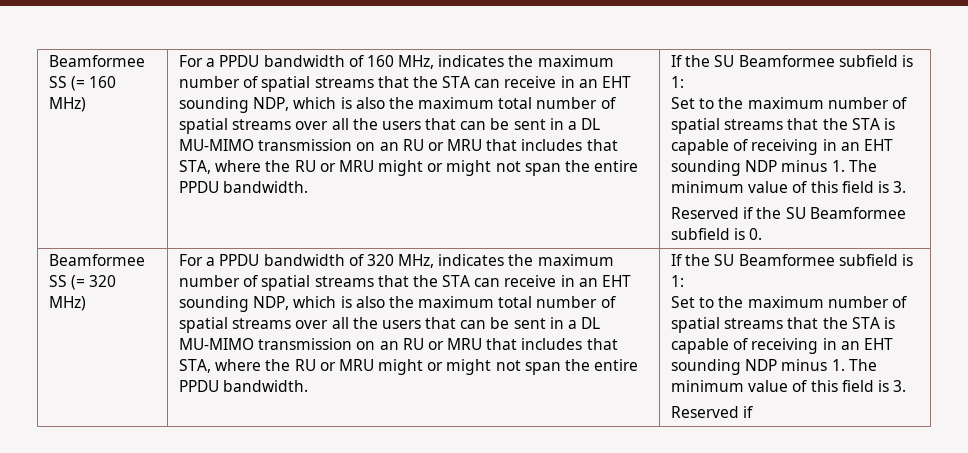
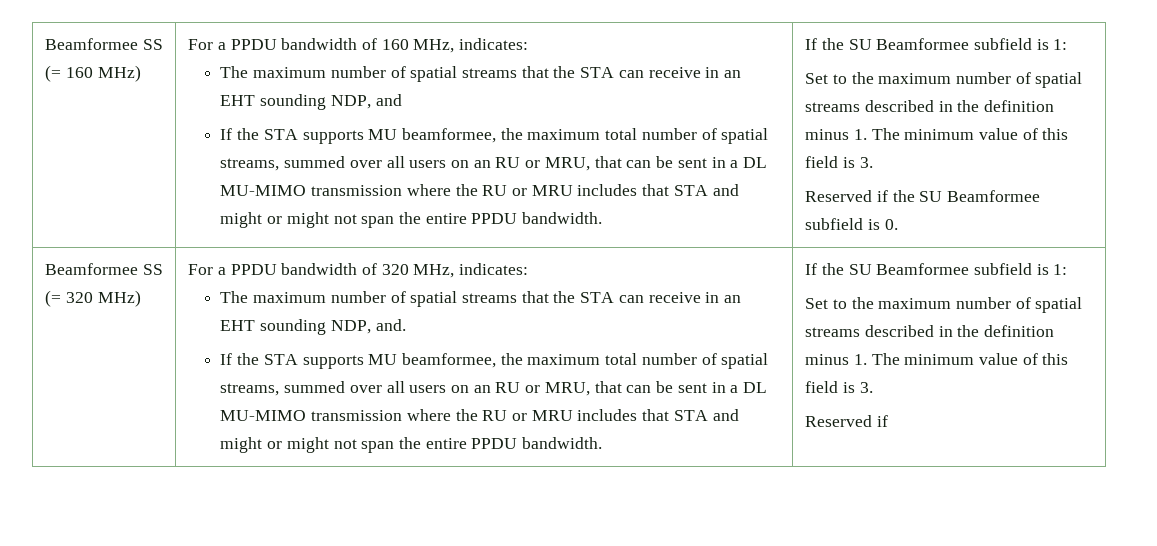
[438,55,534,67] indicates the -> [459,38,529,50] [220,66,249,78] indicates: // The
[293,97,616,109] [178,118,601,134] [178,139,618,151] [178,160,374,174] which is also the maximum total number of spatial streams over all the users that can be sent in a DL MU-MIMO transmission on an RU or MRU that includes that STA, where the RU or MRU -> [375,94,402,106] [220,128,769,144] [220,156,767,171] [220,184,739,196] and // If the STA supports MU beamformee, the maximum total number of spatial streams, summed over all users on an RU or MRU, that can be sent in a DL MU-MIMO transmission where the RU or MRU includes that STA and
[787,118,895,130] [670,139,893,155] [670,160,778,176] that the STA is capable of receiving in an EHT sounding NDP -> [864,100,1055,112] described in the definition
[438,254,534,266] indicates the -> [459,263,529,275] [220,291,249,303] indicates: // The
[293,296,616,308] [178,317,601,333] [178,338,618,350] [178,359,374,373] which is also the maximum total number of spatial streams over all the users that can be sent in a DL MU-MIMO transmission on an RU or MRU that includes that STA, where the RU or MRU -> [375,319,406,331] [220,353,769,369] [220,381,767,396] [220,409,739,421] and. // If the STA supports MU beamformee, the maximum total number of spatial streams, summed over all users on an RU or MRU, that can be sent in a DL MU-MIMO transmission where the RU or MRU includes that STA and
[787,317,895,329] [670,338,893,354] [670,359,778,375] that the STA is capable of receiving in an EHT sounding NDP -> [864,325,1055,337] described in the definition

